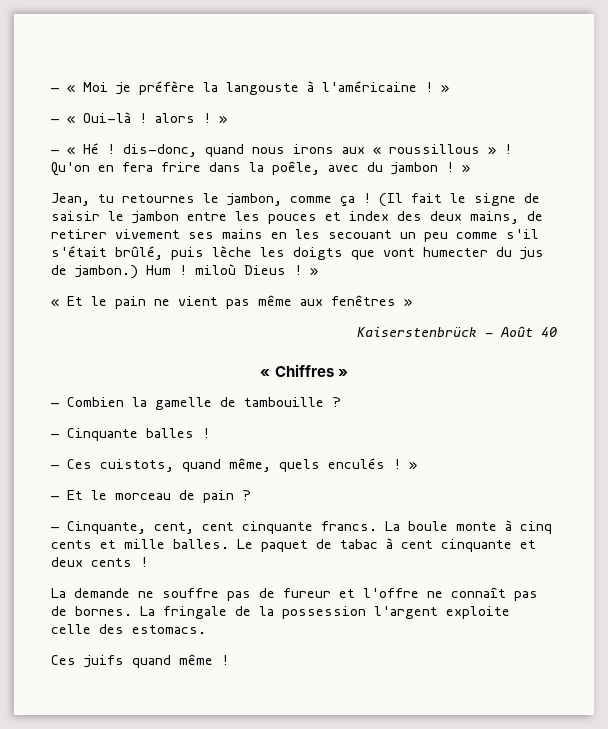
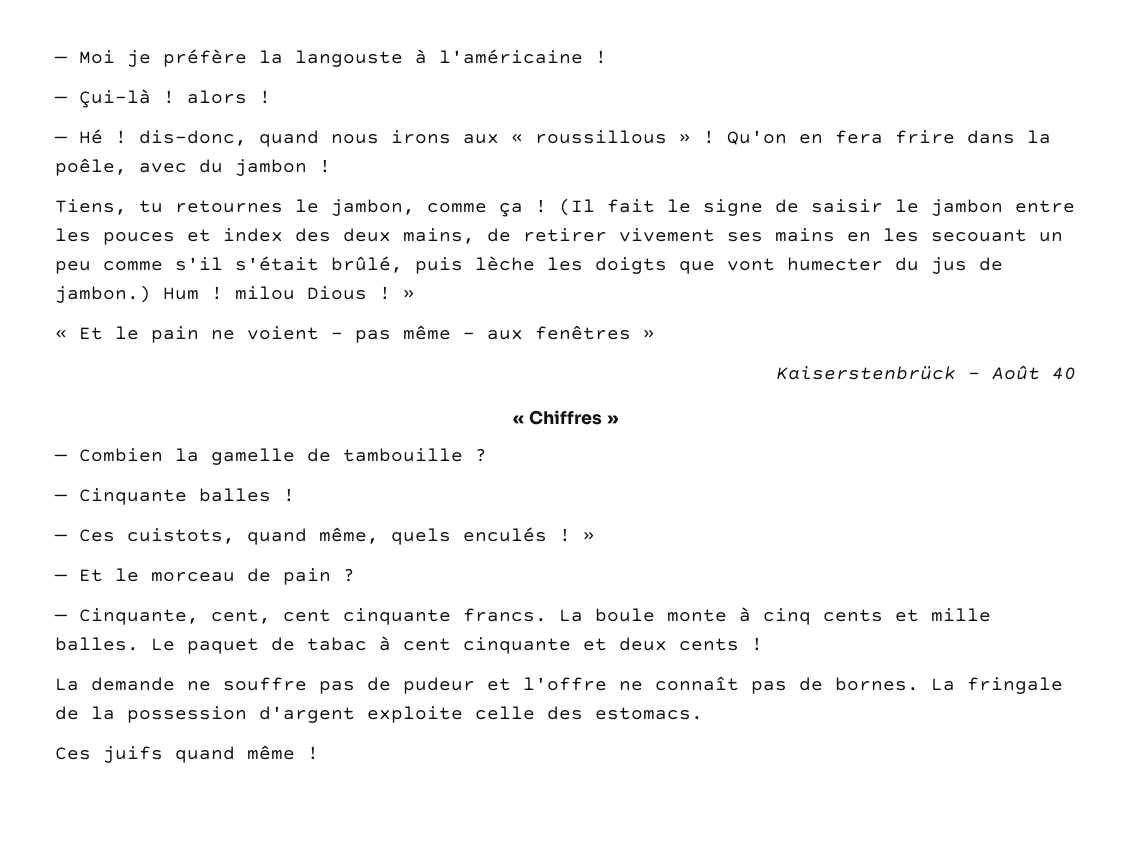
[51,85,75,93] — « -> [54,56,67,63] —
[441,85,449,93] [51,112,131,124] » // — « Oui-là -> [54,89,151,108] // — Çui-là
[219,116,227,124] [51,147,75,155] » // — « -> [54,136,67,143] // —
[462,165,470,173] [51,193,90,206] » // Jean, -> [55,199,127,215] // Tiens,
[195,264,286,275] miloù Dieus -> [235,286,367,300] milou Dious
[178,296,218,306] vient -> [247,326,343,340] voient -
(292, 300) none -> [463,332,475,339] -
[283,588,331,598] fureur -> [403,677,475,694] pudeur
[374,606,438,619] l'argent -> [259,706,355,723] d'argent

